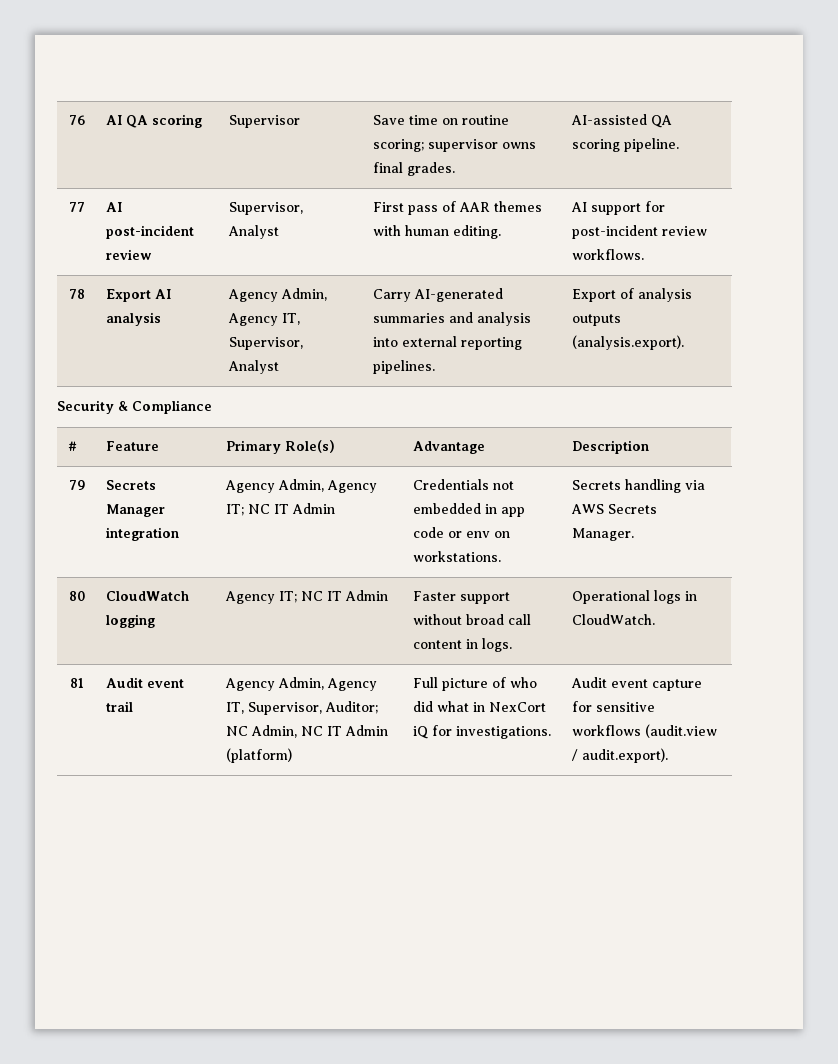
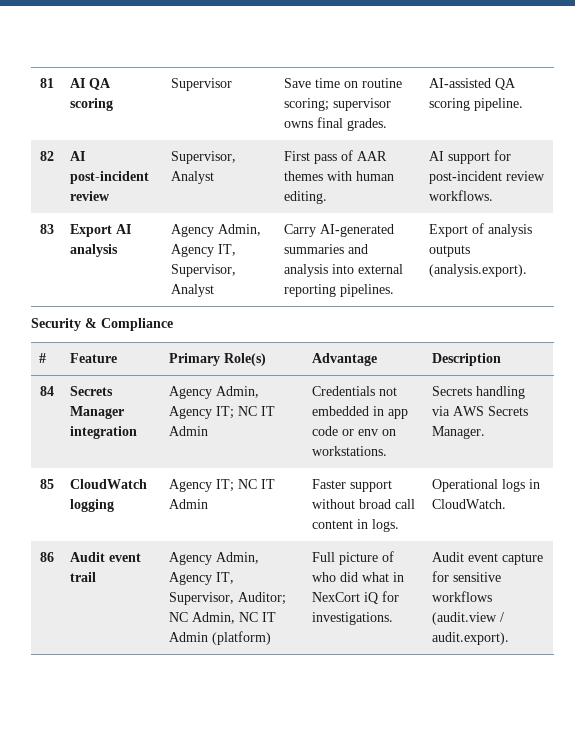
[68,115,85,125] 76 -> [40,78,54,88] 81
[68,202,85,212] 77 -> [40,151,54,161] 82
[68,289,85,299] 78 -> [40,224,54,234] 83
[68,480,85,490] 79 -> [40,386,54,396] 84
[68,591,85,601] 80 -> [40,479,54,489] 85
[69,678,84,688] 81 -> [40,552,54,562] 86

